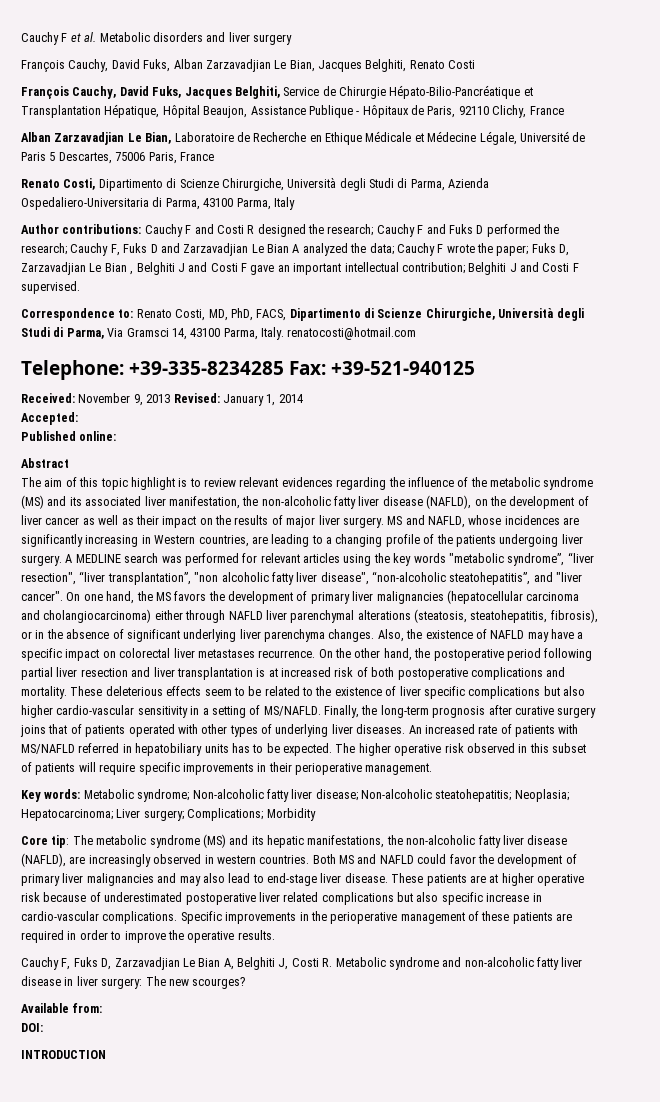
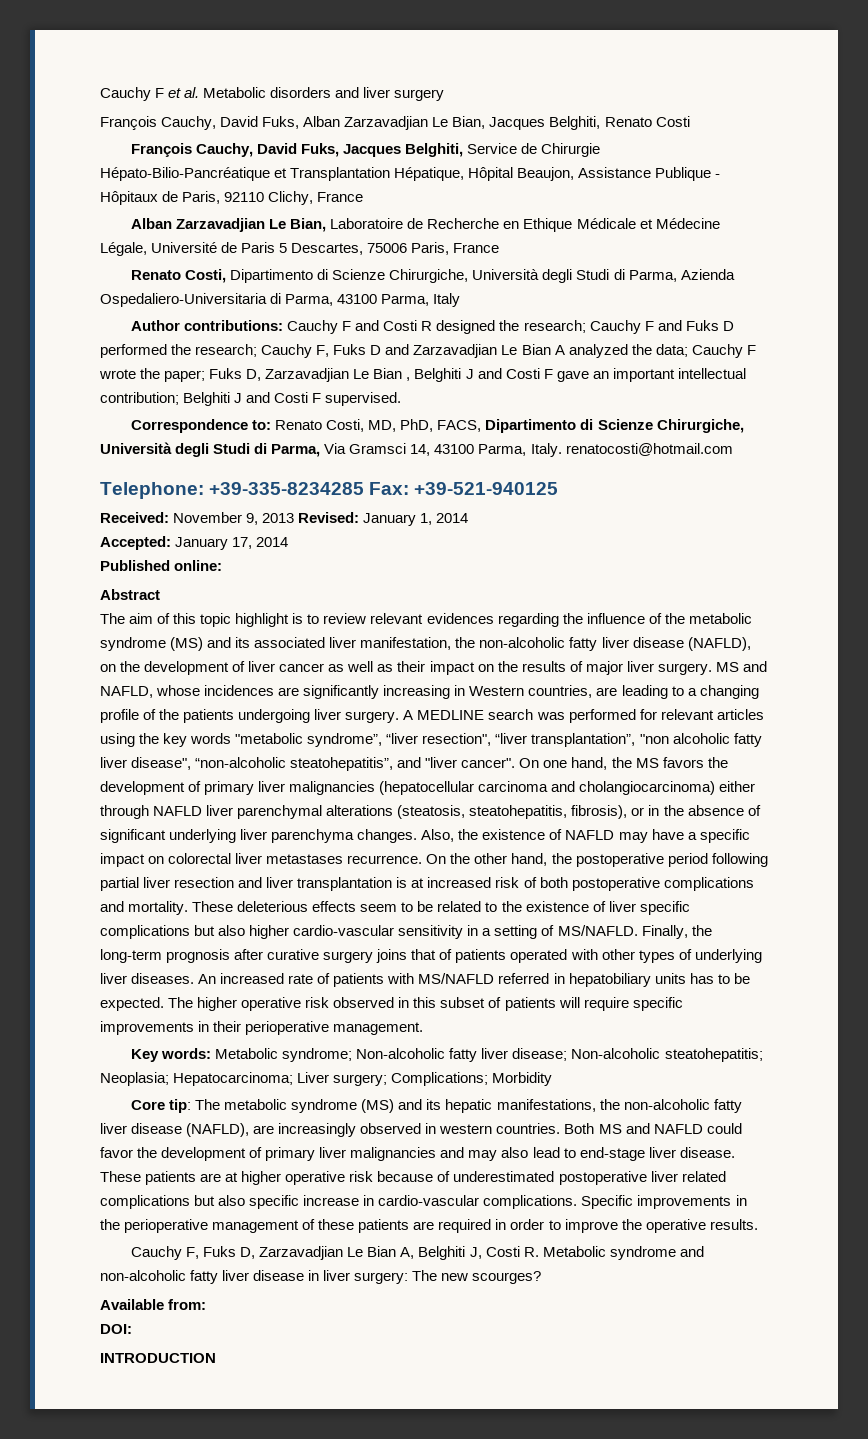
(78, 418) none -> [175,537,289,550] January 17, 2014

